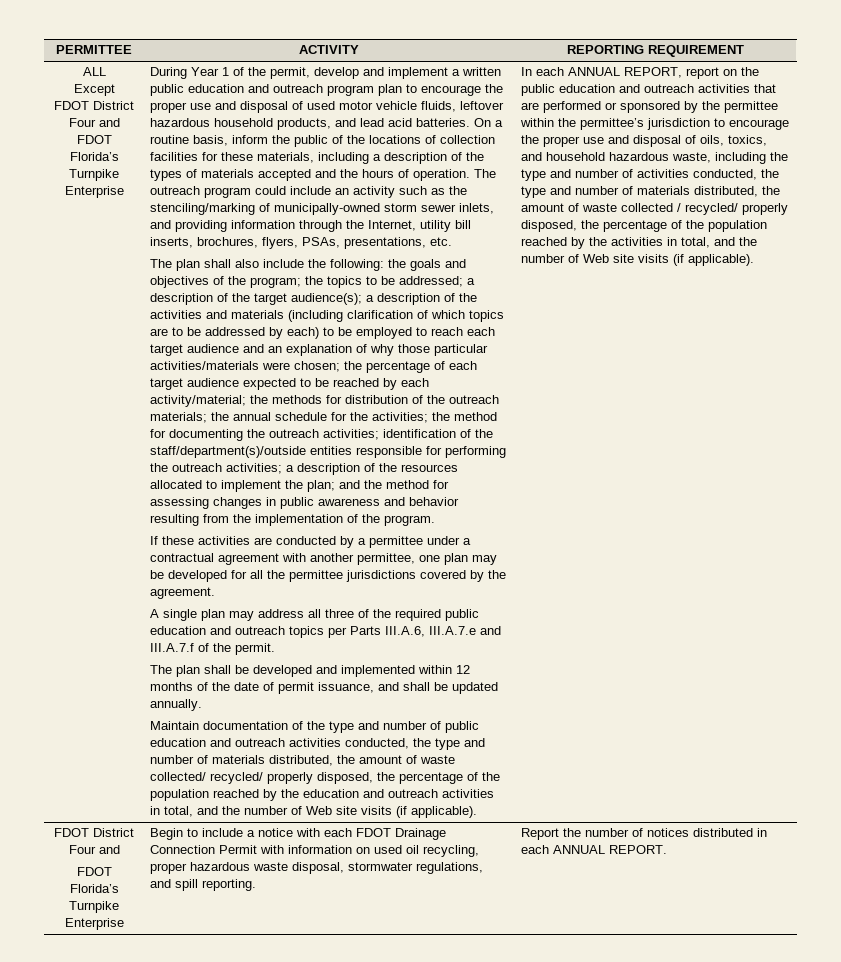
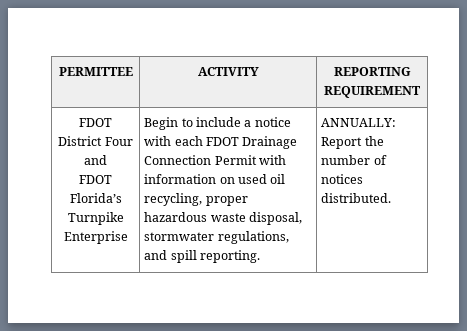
[82,67,106,76] [73,84,115,96] [54,101,134,110] [68,118,120,127] [76,135,112,144] [69,152,119,161] [69,169,119,181] [64,186,124,198] [150,67,502,79] [150,84,504,96] [150,101,505,113] [150,118,504,130] [150,135,496,147] [150,152,485,164] [150,169,497,181] [150,186,468,198] [150,203,495,215] [150,220,472,232] [150,237,453,249] [150,259,467,271] [150,276,476,288] [150,293,478,305] [150,310,505,322] [150,327,496,339] [150,344,489,356] [150,361,478,373] [150,378,430,390] [150,395,500,407] [150,412,498,423] [150,429,494,441] [150,446,507,458] [150,463,459,475] [150,480,450,492] [150,497,460,509] [150,514,436,526] [150,536,472,548] [150,553,498,565] [150,570,507,582] [150,587,216,599] [150,609,480,621] [150,626,502,638] [150,643,276,655] [150,665,471,677] [150,682,499,694] [150,699,203,711] [150,721,480,733] [150,738,486,750] [150,755,456,766] [150,772,501,784] [150,789,495,801] [150,806,478,818] [521,67,760,79] [521,84,777,96] [521,101,779,113] [520,118,790,130] [521,135,768,147] [521,152,789,164] [521,169,780,181] [521,186,781,198] [521,203,789,215] [521,220,768,232] [521,237,758,249] [521,254,755,266] // ALL // Except // FDOT District Four and FDOT Florida’s Turnpike Enterprise | During Year 1 of the permit, develop and implement a written public education and outreach program plan to encourage the proper use and disposal of used motor vehicle fluids, leftover hazardous household products, and lead acid batteries. On a routine basis, inform the public of the locations of collection facilities for these materials, including a description of the types of materials accepted and the hours of operation. The outreach program could include an activity such as the stenciling/marking of municipally-owned storm sewer inlets, and providing information through the Internet, utility bill inserts, brochures, flyers, PSAs, presentations, etc. // The plan shall also include the following: the goals and objectives of the program; the topics to be addressed; a description of the target audience(s); a description of the activities and materials (including clarification of which topics are to be addressed by each) to be employed to reach each target audience and an explanation of why those particular activities/materials were chosen; the percentage of each target audience expected to be reached by each activity/material; the methods for distribution of the outreach materials; the annual schedule for the activities; the method for documenting the outreach activities; identification of the staff/department(s)/outside entities responsible for performing the outreach activities; a description of the resources allocated to implement the plan; and the method for assessing changes in public awareness and behavior resulting from the implementation of the program. // If these activities are conducted by a permittee under a contractual agreement with another permittee, one plan may be developed for all the permittee jurisdictions covered by the agreement. // A single plan may address all three of the required public education and outreach topics per Parts III.A.6, III.A.7.e and III.A.7.f of the permit. // The plan shall be developed and implemented within 12 months of the date of permit issuance, and shall be updated annually. // Maintain documentation of the type and number of public education and outreach activities conducted, the type and number of materials distributed, the amount of waste collected/ recycled/ properly disposed, the percentage of the population reached by the education and outreach activities in total, and the number of Web site visits (if applicable). | In each ANNUAL REPORT, report on the public education and outreach activities that are performed or sponsored by the permittee within the permittee’s jurisdiction to encourage the proper use and disposal of oils, toxics, and household hazardous waste, including the type and number of activities conducted, the type and number of materials distributed, the amount of waste collected / recycled/ properly disposed, the percentage of the population reached by the activities in total, and the number of Web site visits (if applicable). -> (421, 92) none
(257, 885) none -> [321,118,397,127] ANNUALLY:
[693,828,768,837] [521,845,668,854] distributed in each ANNUAL REPORT. -> [321,193,392,203] distributed.

